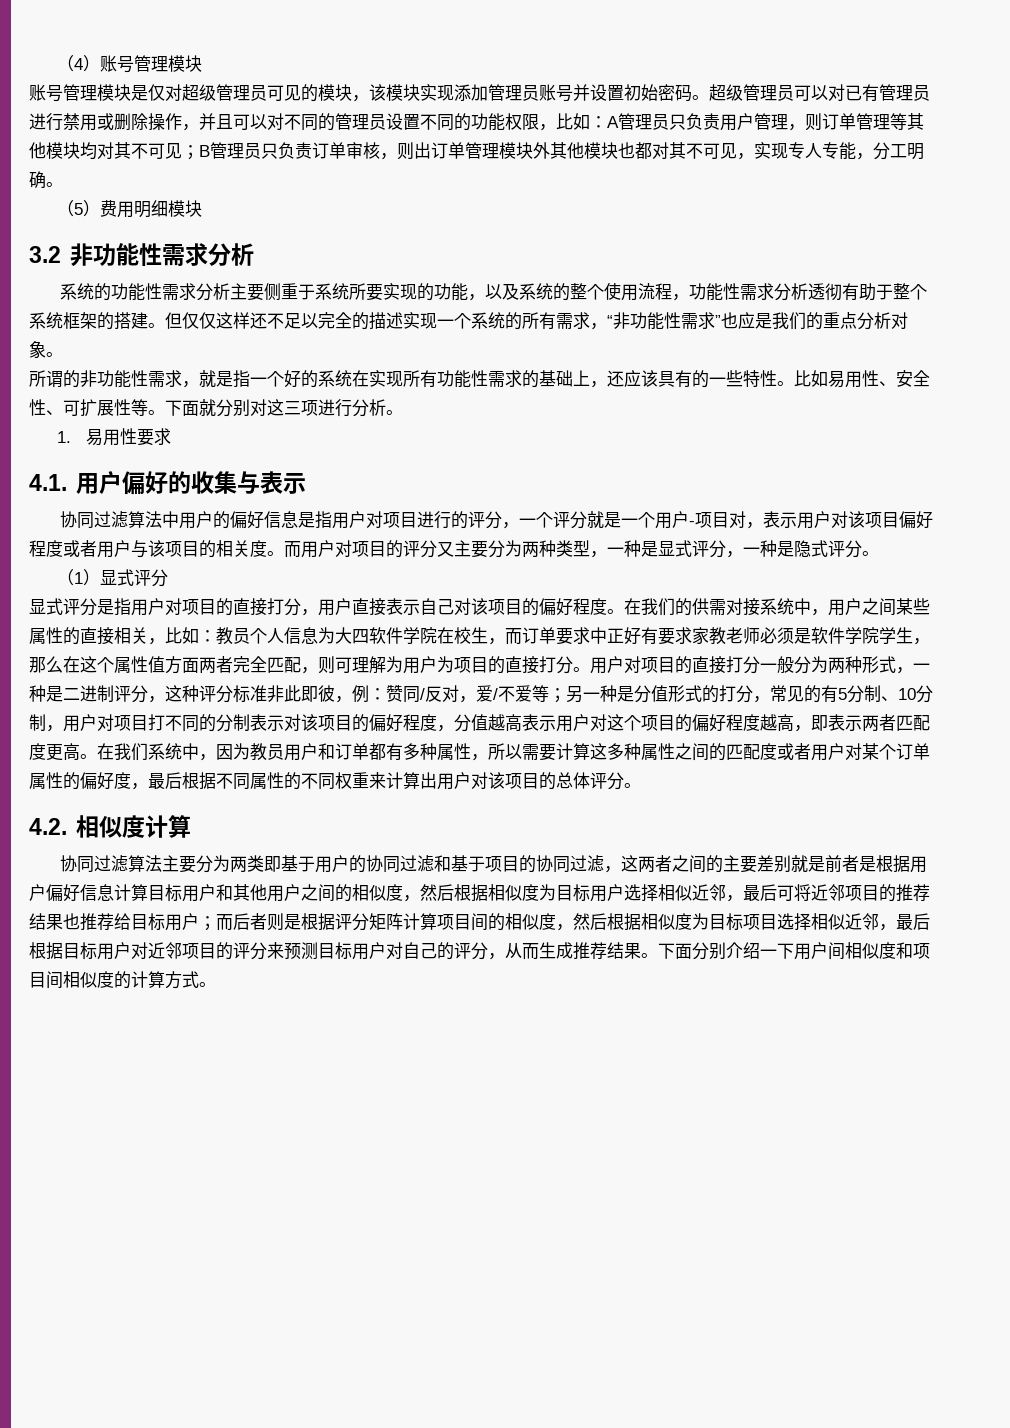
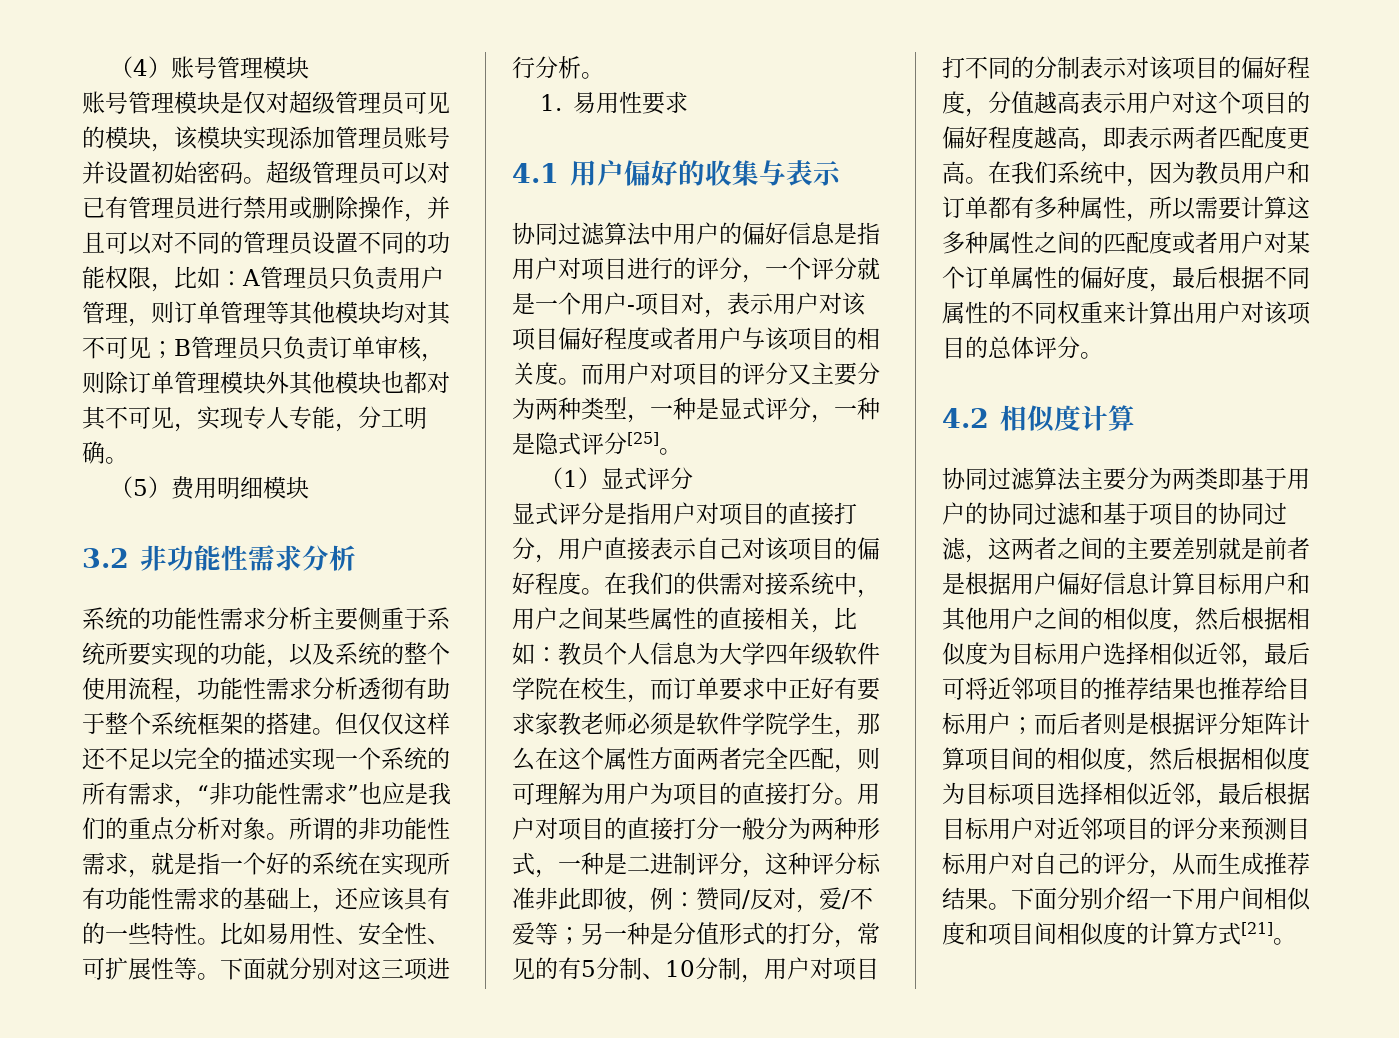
[414,142,431,159] 出 -> [105,371,129,394] 除
(63, 354) // -> (289, 836) none
[29,474,67,491] 4.1. -> [512,163,559,183] 4.1
(862, 549) none -> [627,432,659,446] [25]
[352,629,369,644] 四 -> [742,642,834,665] 学四年级
[148,656,165,673] 值 -> (650, 758) none
[29,818,67,835] 4.2. -> [942,408,989,428] 4.2
(199, 979) none -> [1241,922,1273,936] [21]

